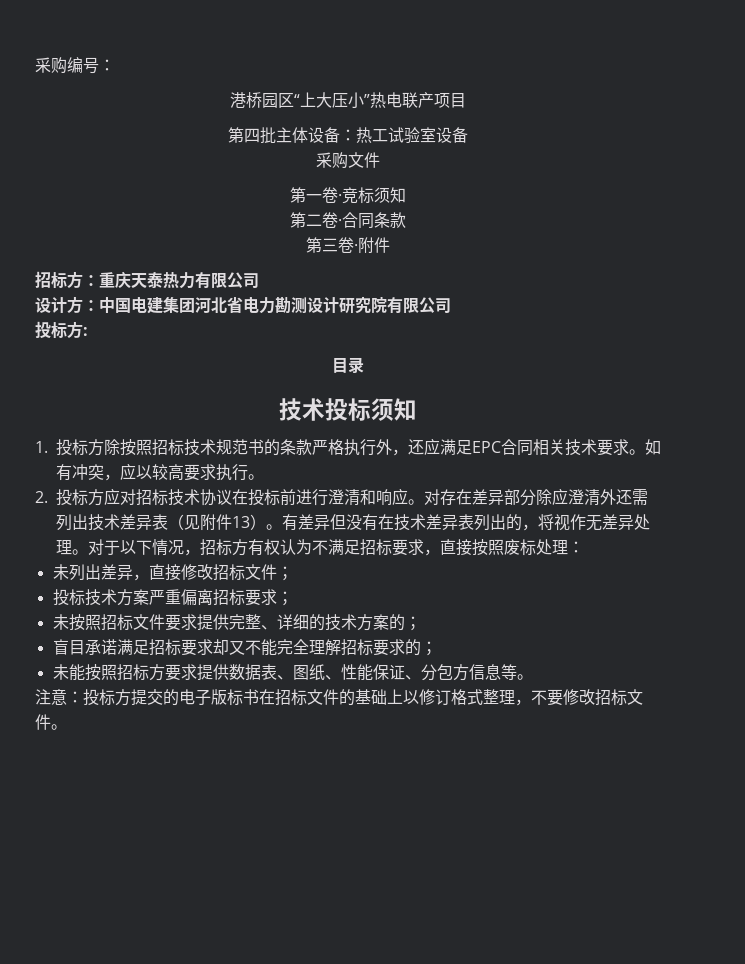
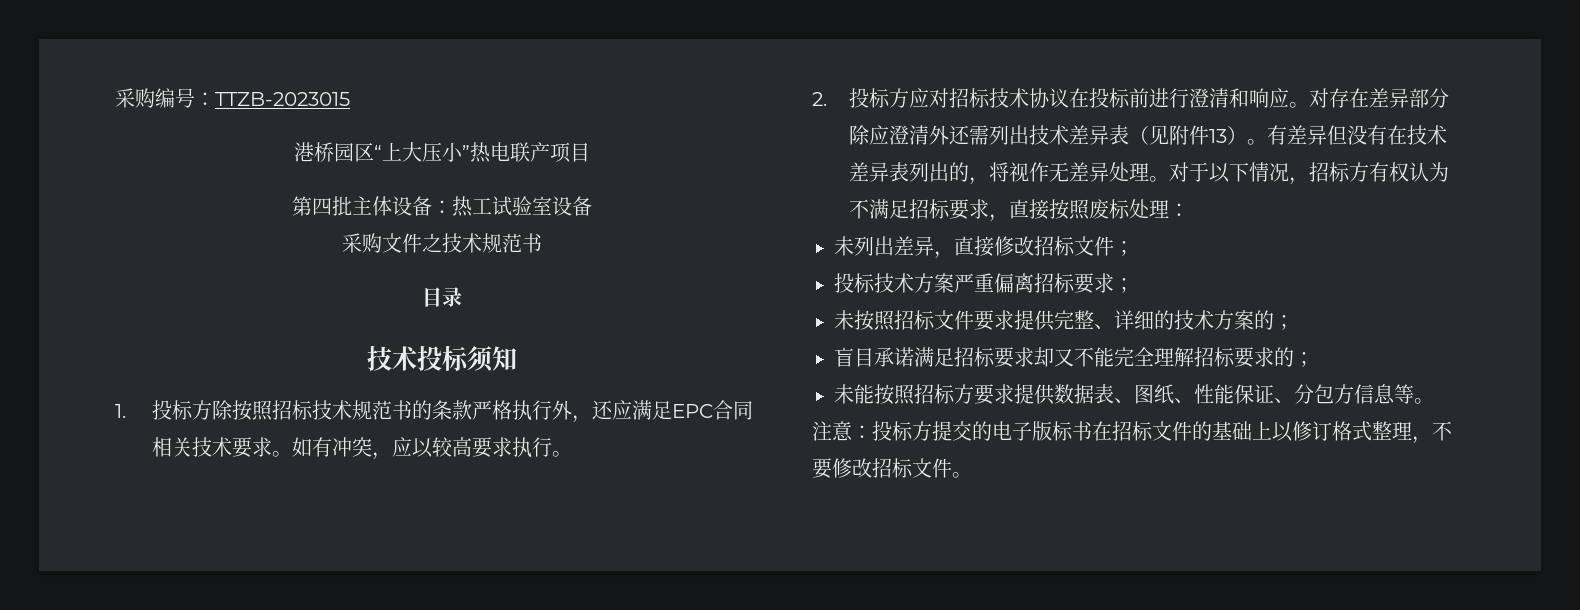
(115, 65) none -> [215,92,350,106] TTZB-2023015
[290,187,406,204] [290,212,406,229] [306,237,390,254] [35,271,259,289] [35,296,451,314] [35,321,88,339] // 第一卷·竞标须知 // 第二卷·合同条款 // 第三卷·附件 // 招标方：重庆天泰热力有限公司 // 设计方：中国电建集团河北省电力勘测设计研究院有限公司 // 投标方: -> [421,233,542,253] 之技术规范书

